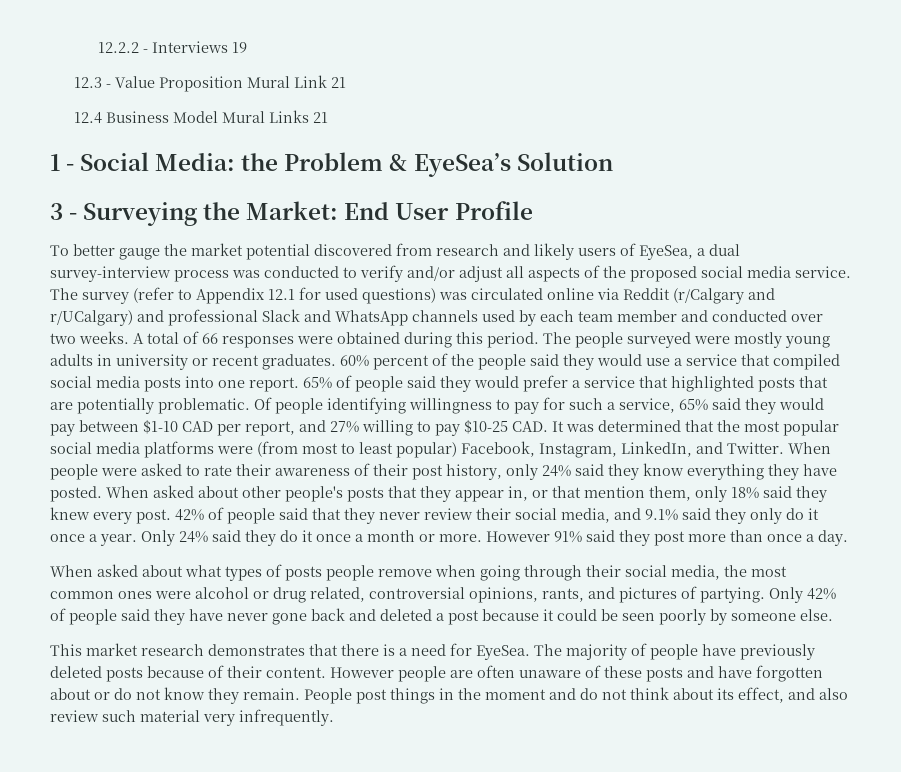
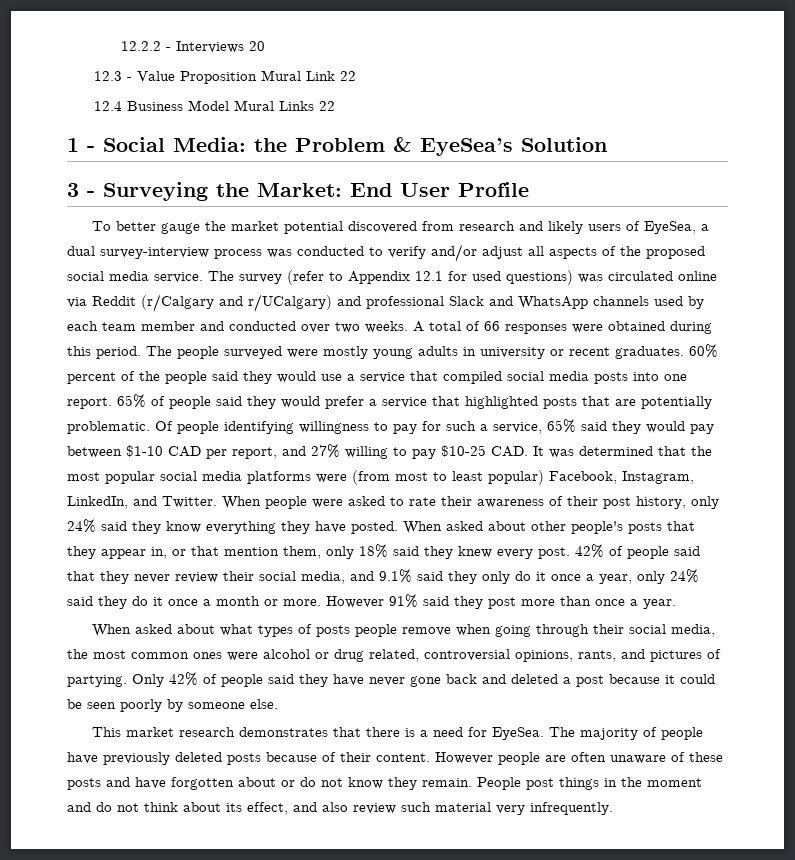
[232,42,248,53] 19 -> [248,41,265,51] 20
[331,77,347,88] 21 -> [339,71,356,81] 22
[313,112,329,123] 21 -> [318,101,335,111] 22
[100,530,175,546] year. Only -> [599,571,665,584] year, only
[818,530,848,546] day. -> [643,599,676,609] year.

